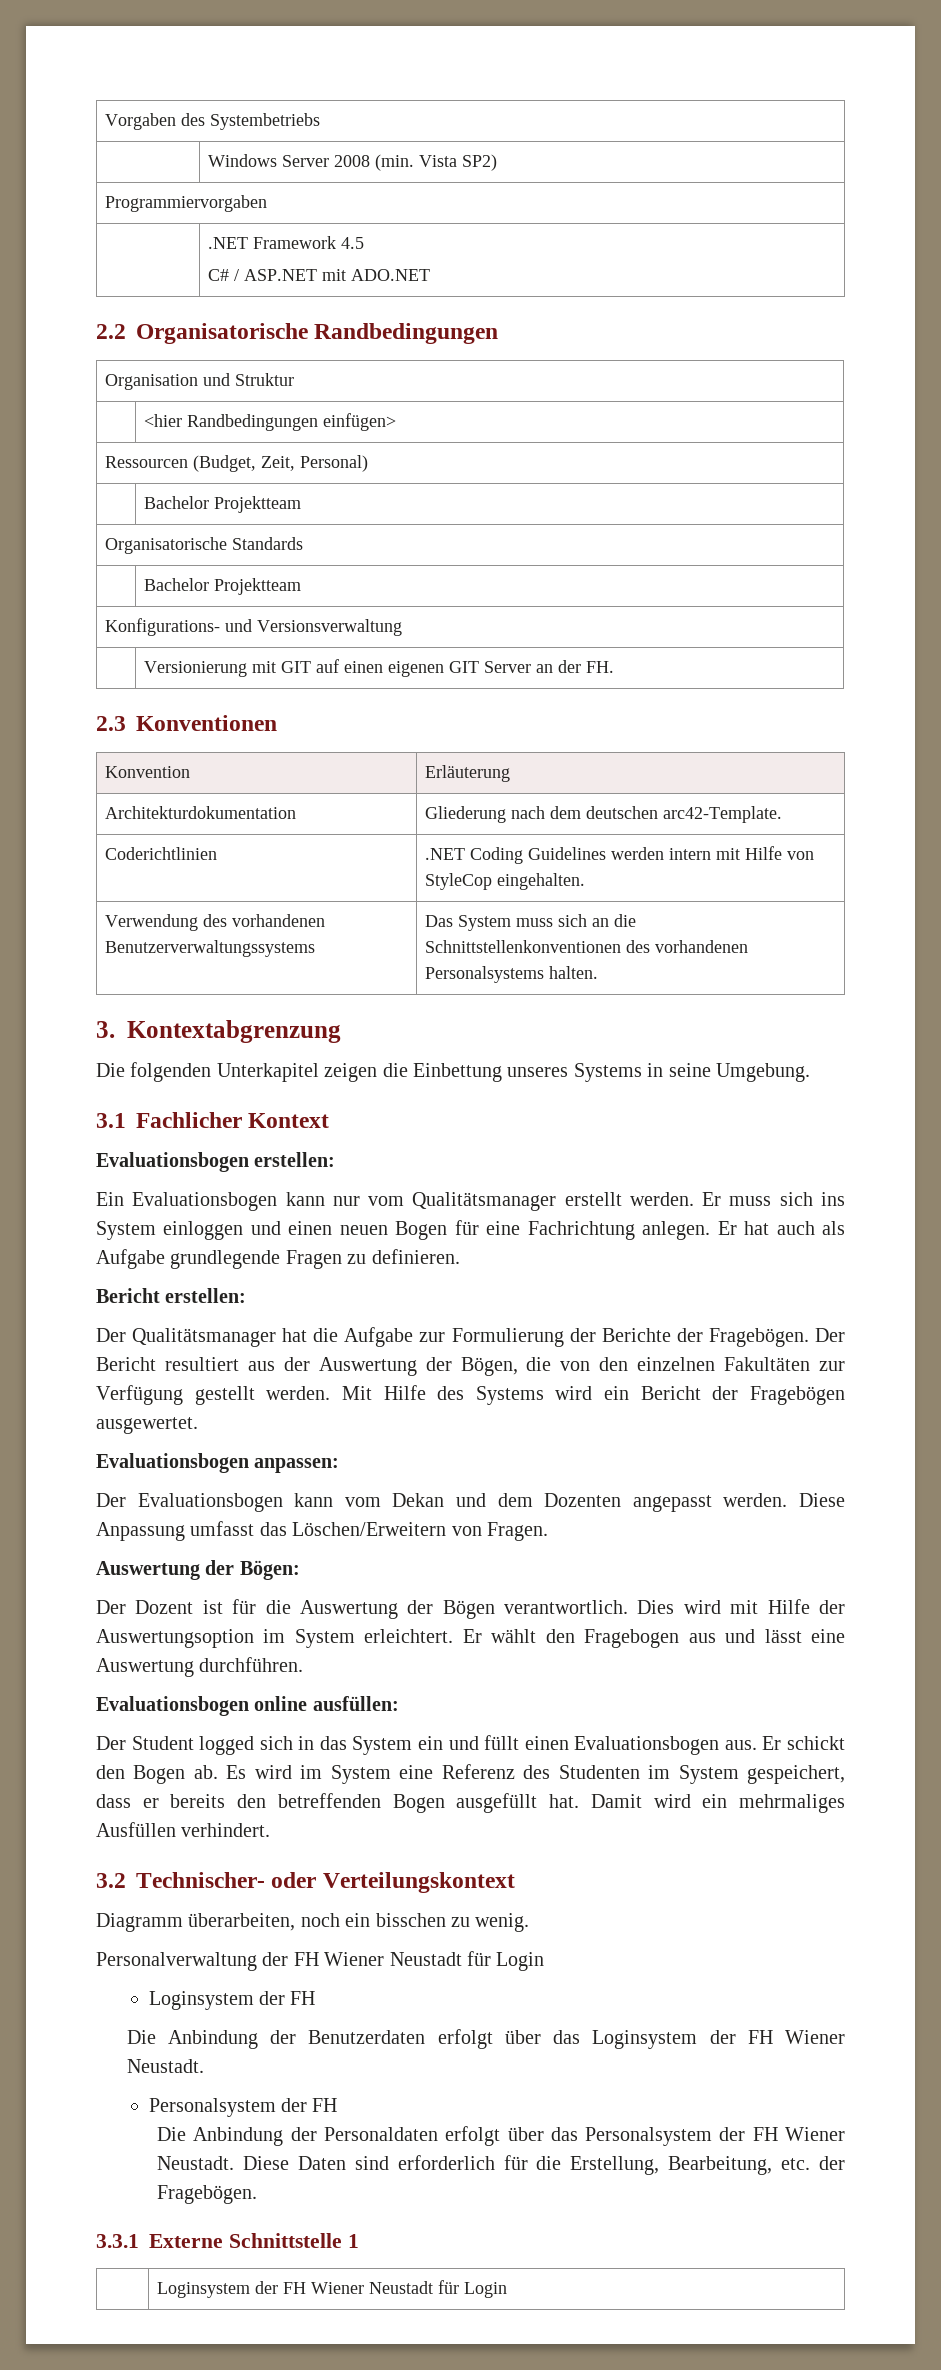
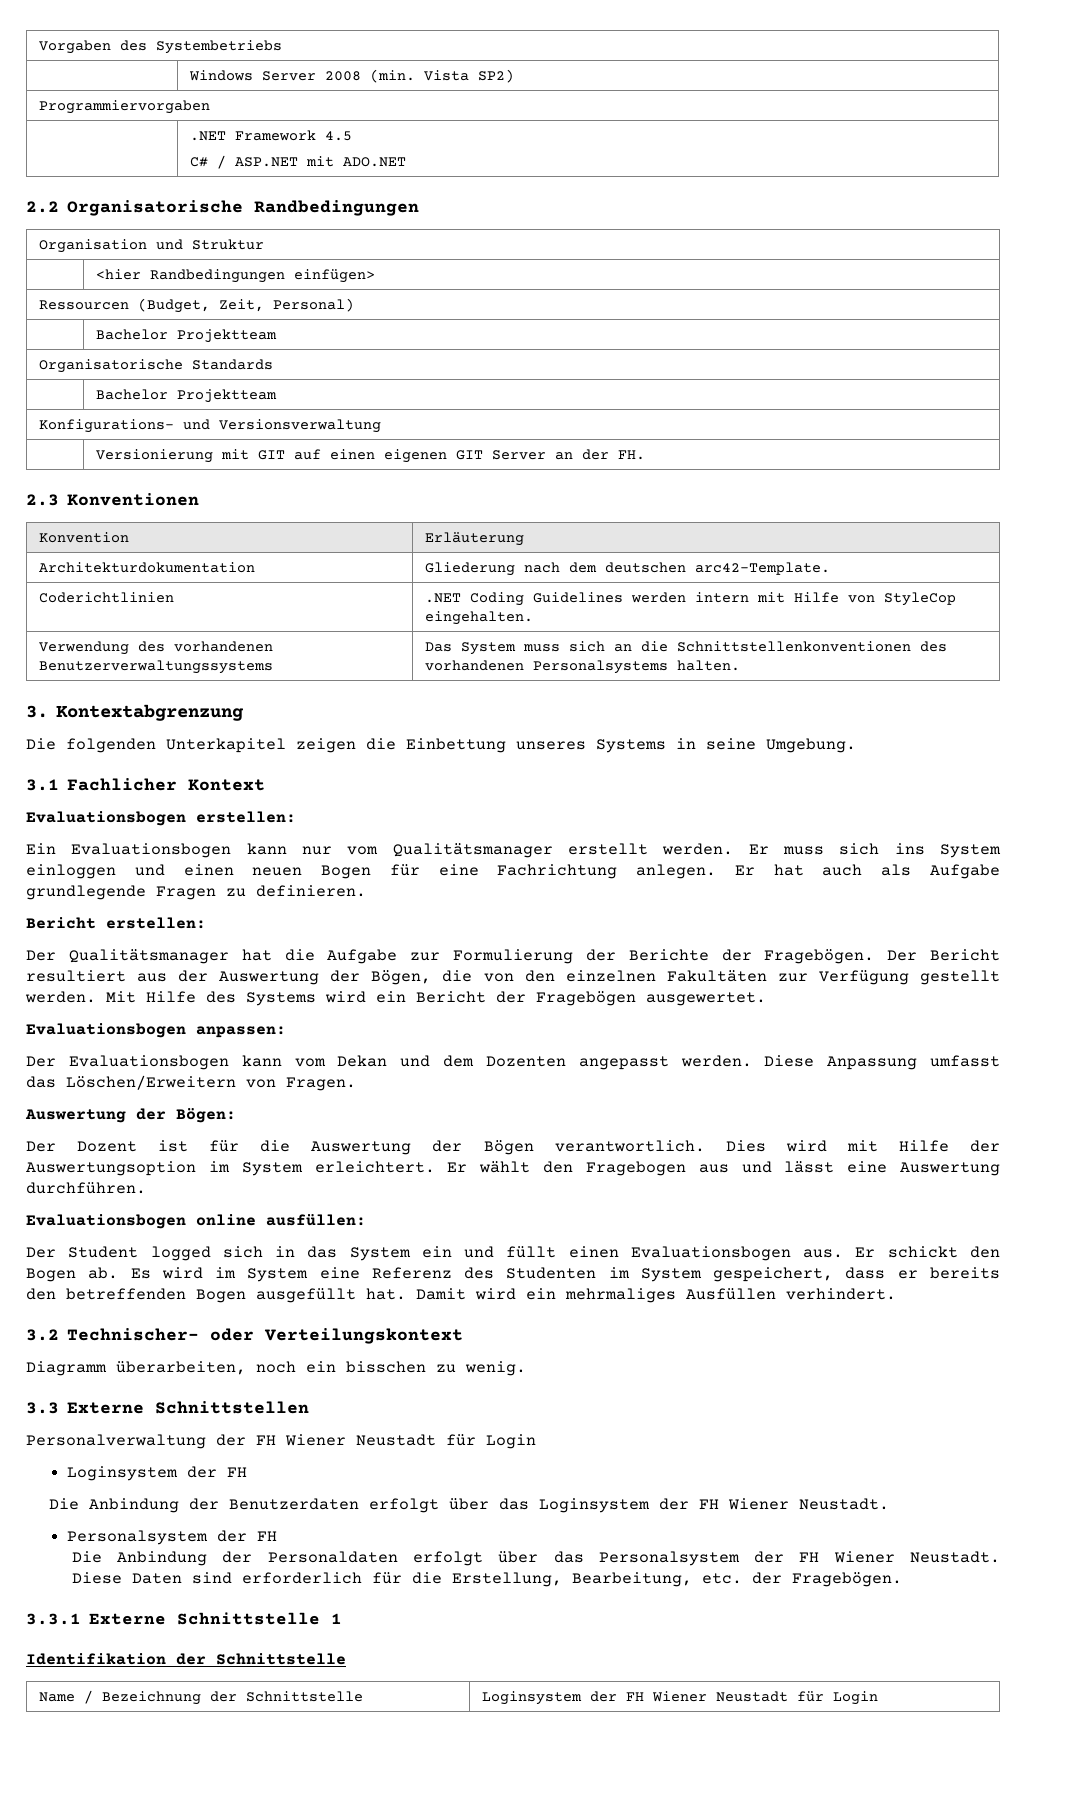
(530, 1922) none -> [26,1401,310,1414] // 3.3 Externe Schnittstellen
(359, 2241) // -> [26,1653,346,1665] [38,1690,363,1705] // Identifikation der Schnittstelle // Name / Bezeichnung der Schnittstelle

